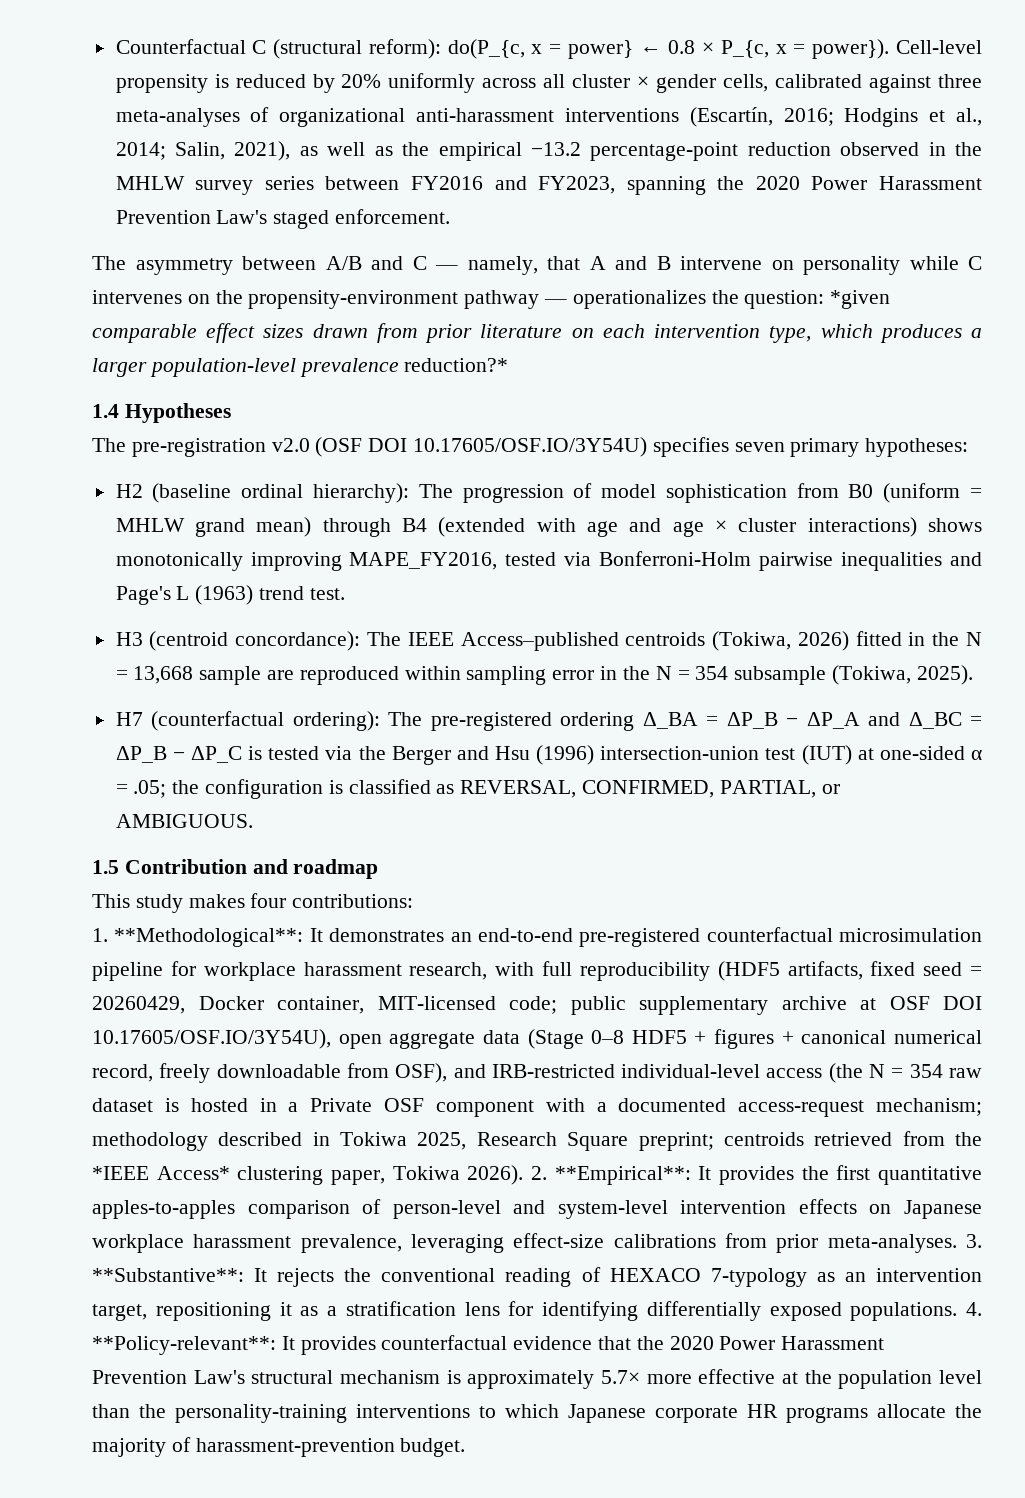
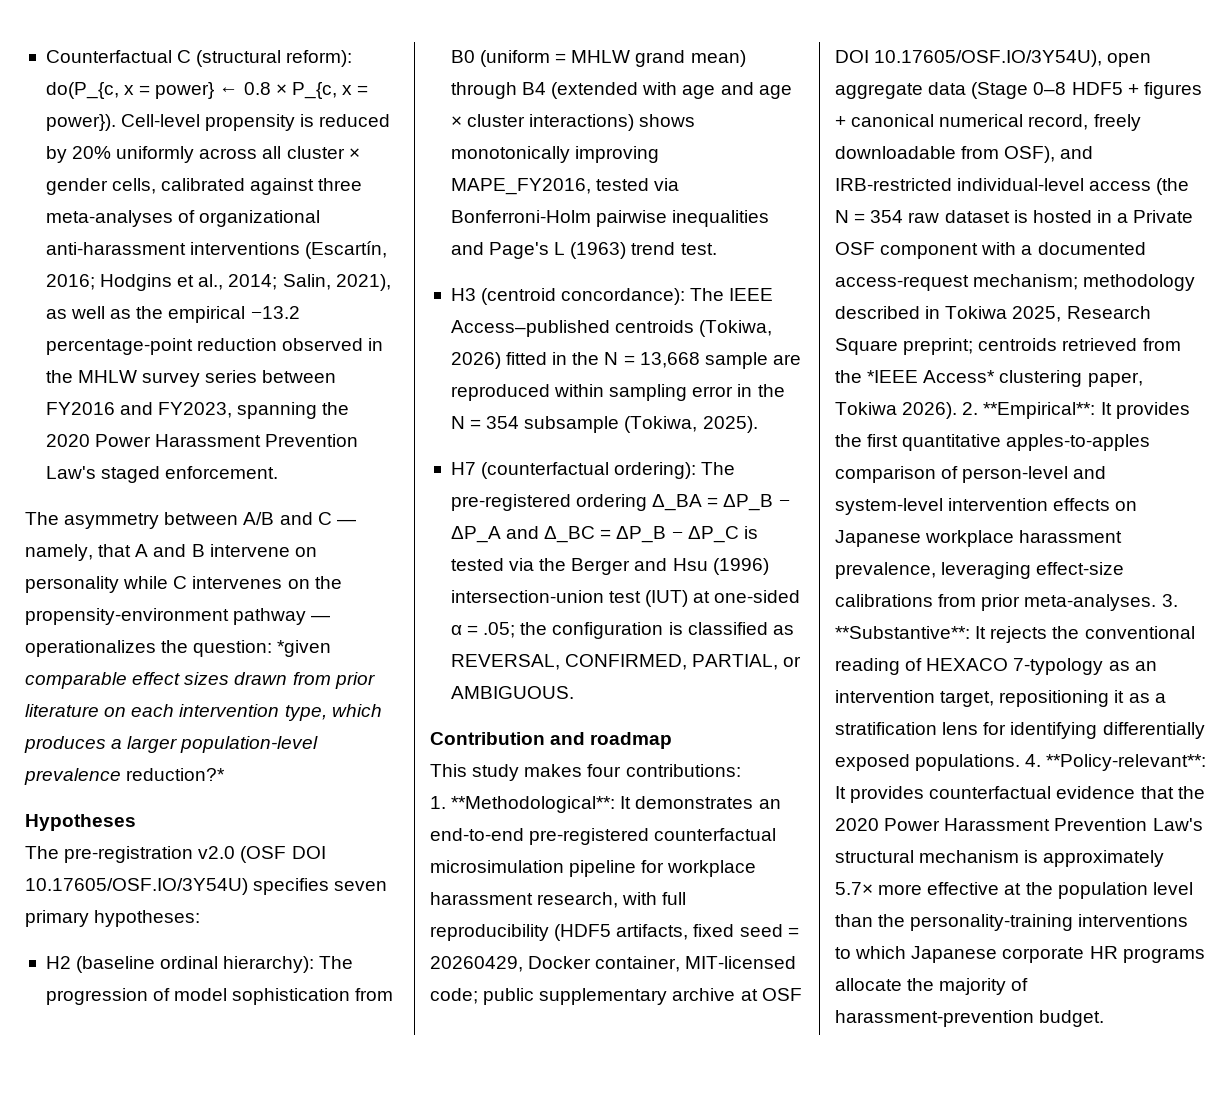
[92,404,119,418] 1.4 -> (226, 774) none
[92,860,119,874] 1.5 -> (574, 692) none

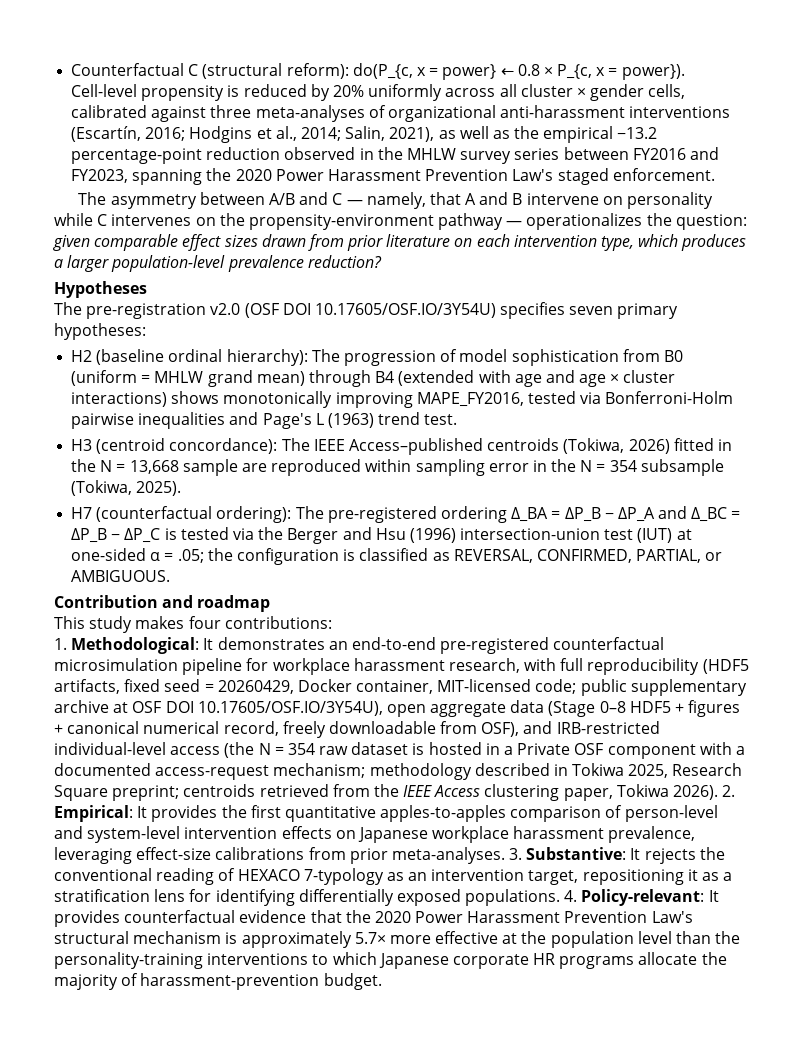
[277,640,332,657] *given -> [53,235,90,251] given
[126,768,226,781] reduction?* -> [307,255,382,268] reduction?
[451,796,616,813] **Methodological**: -> [71,637,200,654] Methodological:
[867,370,996,383] *IEEE Access* -> [403,785,481,797] IEEE Access
[983,402,1096,419] **Empirical**: -> [54,805,133,822] Empirical:
[835,626,970,639] **Substantive**: -> [526,847,627,860] Substantive:
[1046,754,1207,771] **Policy-relevant**: -> [581,889,705,906] Policy-relevant:

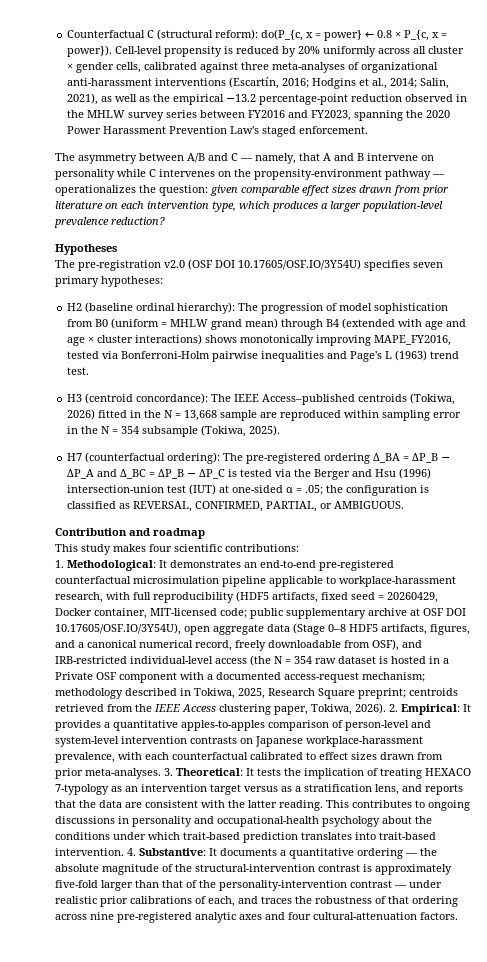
(221, 622) none -> [174,544,222,552] scientific
[246,658,445,675] for workplace harassment -> [269,576,456,587] applicable to workplace-harassment
[675,700,741,717] [54,724,63,734] + figures + -> [381,624,470,635] [55,640,84,648] artifacts, figures, and a
[572,763,625,776] Tokiwa -> [194,688,235,699] Tokiwa,
[616,784,669,797] Tokiwa -> [311,704,352,715] Tokiwa,
[221,805,281,818] the first -> [104,722,110,728] a
[281,826,332,839] effects -> [190,736,237,744] contrasts
[432,826,696,843] [54,847,725,864] [54,868,236,885] workplace harassment prevalence, leveraging effect-size calibrations from prior meta-analyses. 3. Substantive: It rejects the conventional reading of -> [306,736,423,747] [55,752,443,763] [55,768,422,779] workplace-harassment prevalence, with each counterfactual calibrated to effect sizes drawn from prior meta-analyses. 3. Theoretical: It tests the implication of treating
[528,869,733,885] [54,889,719,906] [54,910,693,927] [54,931,741,948] [54,952,727,969] [54,973,382,990] target, repositioning it as a stratification lens for identifying differentially exposed populations. 4. Policy-relevant: It provides counterfactual evidence that the 2020 Power Harassment Prevention Law's structural mechanism is approximately 5.7× more effective at the population level than the personality-training interventions to which Japanese corporate HR programs allocate the majority of harassment-prevention budget. -> [210,784,463,795] [55,800,470,811] [55,816,432,827] [55,832,436,843] [55,848,437,859] [55,864,452,875] [55,880,442,891] [55,896,458,907] [55,912,458,923] target versus as a stratification lens, and reports that the data are consistent with the latter reading. This contributes to ongoing discussions in personality and occupational-health psychology about the conditions under which trait-based prediction translates into trait-based intervention. 4. Substantive: It documents a quantitative ordering — the absolute magnitude of the structural-intervention contrast is approximately five-fold larger than that of the personality-intervention contrast — under realistic prior calibrations of each, and traces the robustness of that ordering across nine pre-registered analytic axes and four cultural-attenuation factors.

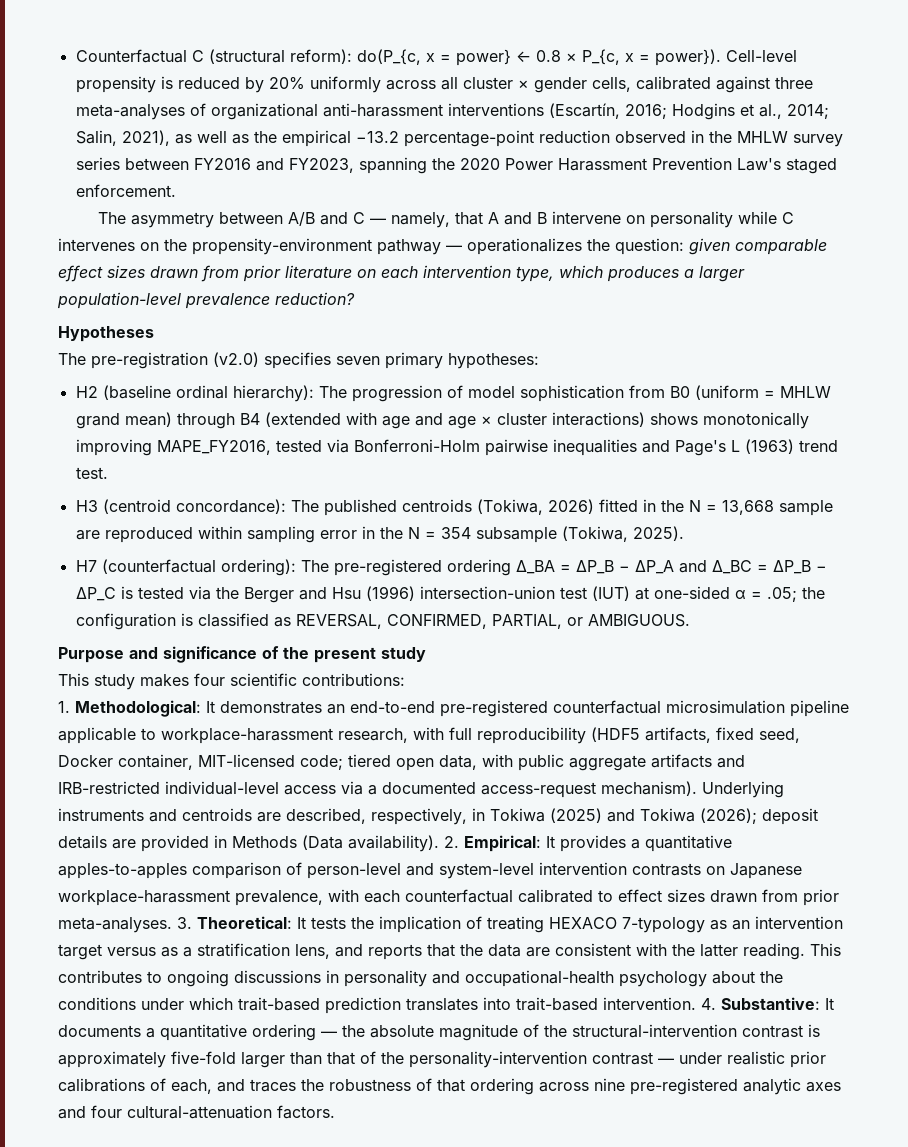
[164,259,361,270] v2.0 (OSF DOI 10.17605/OSF.IO/3Y54U) -> [213,352,259,367] (v2.0)
[234,394,356,405] IEEE Access–published -> [323,499,397,516] published
[55,528,205,539] Contribution and roadmap -> [58,646,426,663] Purpose and significance of the present study
[351,592,438,603] seed = 20260429, -> [759,728,800,743] seed,
[250,608,466,619] [55,623,470,635] [55,639,422,651] [55,655,449,666] [55,672,425,683] [55,688,458,699] [55,703,386,715] public supplementary archive at OSF DOI 10.17605/OSF.IO/3Y54U), open aggregate data (Stage 0–8 HDF5 artifacts, figures, and a canonical numerical record, freely downloadable from OSF), and IRB-restricted individual-level access (the N = 354 raw dataset is hosted in a Private OSF component with a documented access-request mechanism; methodology described in Tokiwa, 2025, Research Square preprint; centroids retrieved from the IEEE Access clustering paper, Tokiwa, 2026). -> [348,754,745,771] [58,781,784,798] [58,808,818,825] [58,835,439,852] tiered open data, with public aggregate artifacts and IRB-restricted individual-level access via a documented access-request mechanism). Underlying instruments and centroids are described, respectively, in Tokiwa (2025) and Tokiwa (2026); deposit details are provided in Methods (Data availability).

